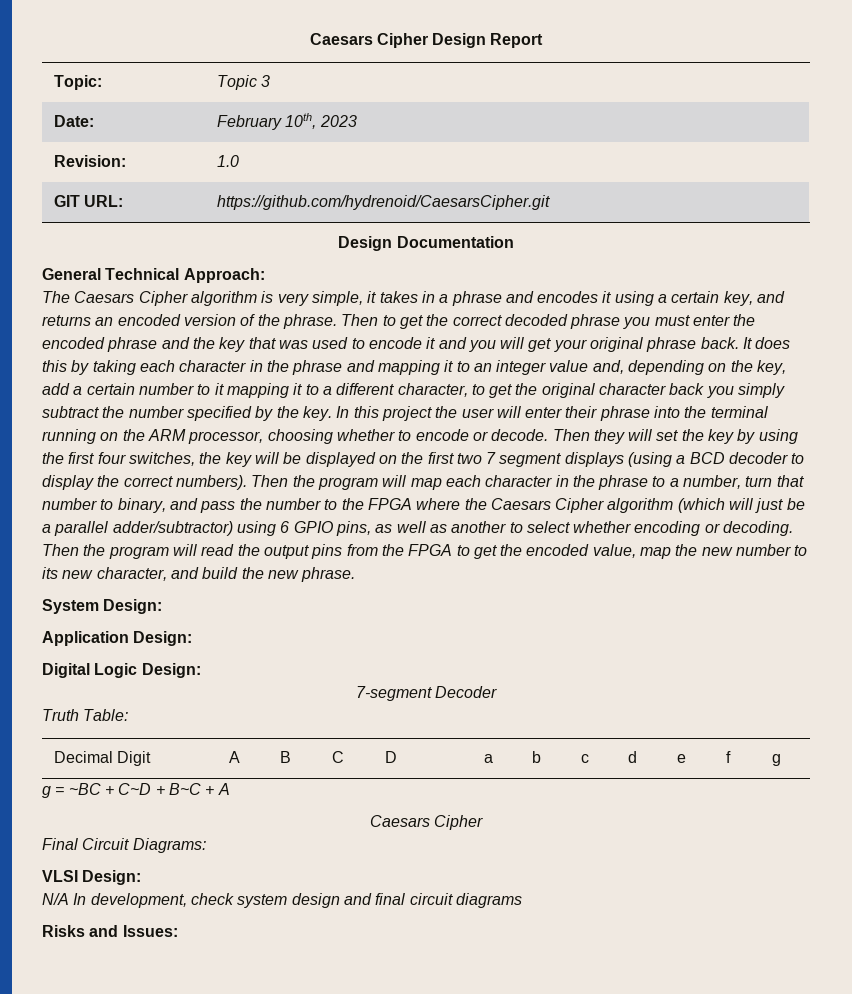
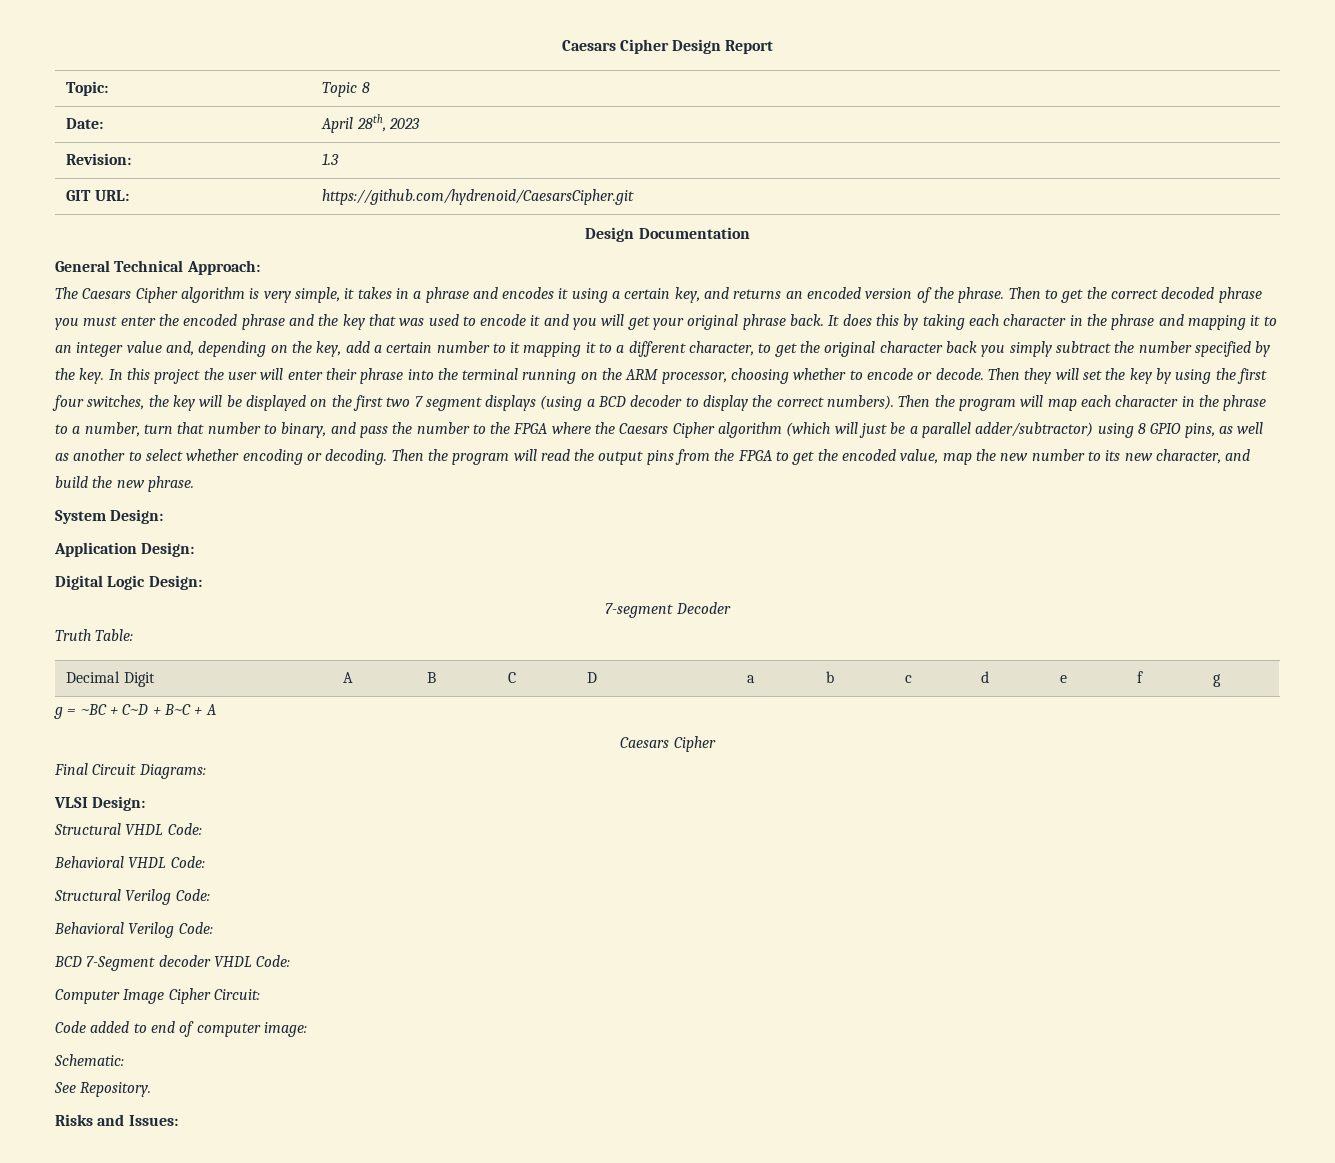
[261,75,271,87] 3 -> [361,82,370,93] 8
[217,113,317,130] February 10th, -> [321,114,386,133] April 28th,
[217,155,240,167] 1.0 -> [322,153,340,165] 1.3
[280,521,290,533] 6 -> [1137,423,1146,434] 8
[42,893,522,908] N/A In development, check system design and final circuit diagrams -> [54,823,202,835] [54,856,205,868] [54,889,210,905] [54,922,213,938] [54,955,291,971] [55,988,260,1004] [55,1021,307,1037] [54,1054,124,1066] [54,1082,152,1097] Structural VHDL Code: // Behavioral VHDL Code: // Structural Verilog Code: // Behavioral Verilog Code: // BCD 7-Segment decoder VHDL Code: // Computer Image Cipher Circuit: // Code added to end of computer image: // Schematic: // See Repository.

